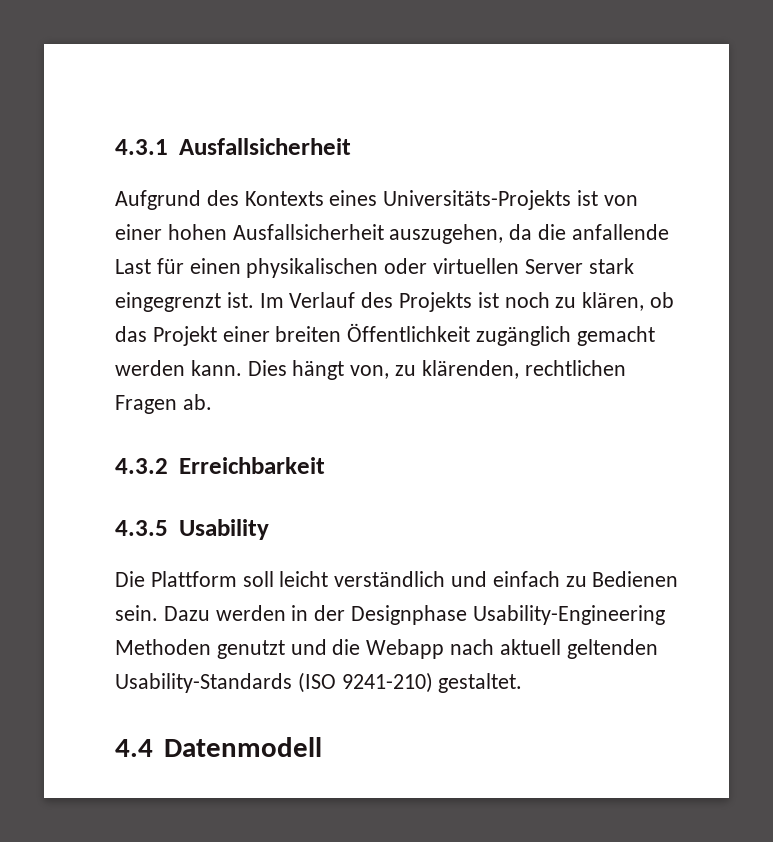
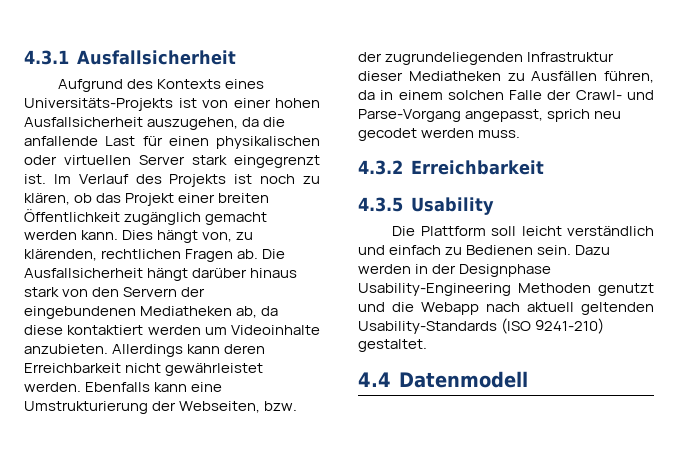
(212, 402) none -> [262,249,286,259] [24,268,298,281] [24,287,206,297] [24,306,279,319] [24,325,320,335] [24,344,266,357] [24,363,264,376] [24,382,223,392] [24,401,298,414] [358,52,615,65] [358,71,654,83] [358,90,654,100] [358,109,622,122] [358,128,521,141] Die Ausfallsicherheit hängt darüber hinaus stark von den Servern der eingebundenen Mediatheken ab, da diese kontaktiert werden um Videoinhalte anzubieten. Allerdings kann deren Erreichbarkeit nicht gewährleistet werden. Ebenfalls kann eine Umstrukturierung der Webseiten, bzw. der zugrundeliegenden Infrastruktur dieser Mediatheken zu Ausfällen führen, da in einem solchen Falle der Crawl- und Parse-Vorgang angepasst, sprich neu gecodet werden muss.

